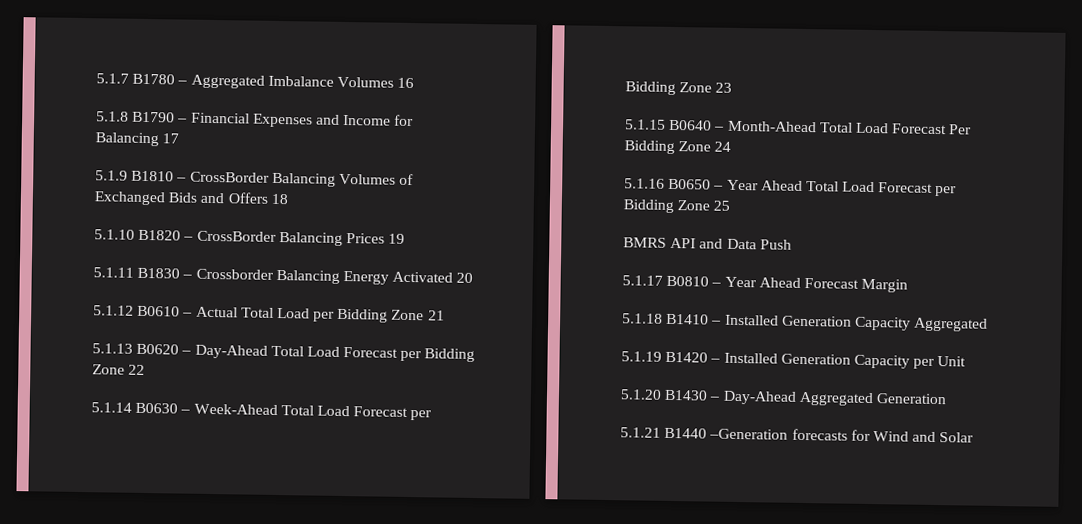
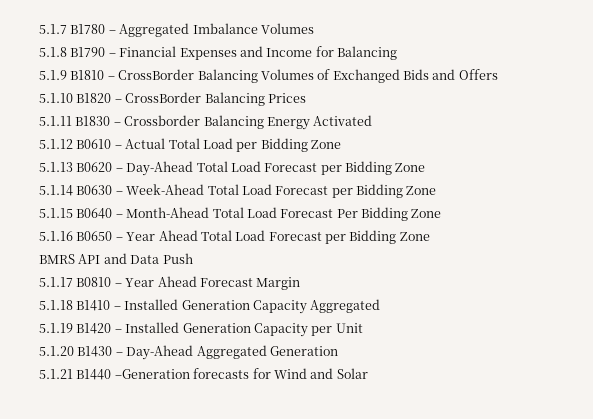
[397,77,415,89] 16 -> (314, 28) none
[162,133,180,144] 17 -> (397, 53) none
[270,193,289,205] 18 -> (498, 74) none
[388,233,406,244] 19 -> (306, 98) none
[456,272,474,283] 20 -> (373, 120) none
[427,310,445,321] 21 -> (341, 144) none
[128,364,146,376] 22 -> (426, 167) none
[715,82,733,93] 23 -> (437, 190) none
[714,141,732,152] 24 -> (442, 213) none
[713,200,731,211] 25 -> (430, 236) none

